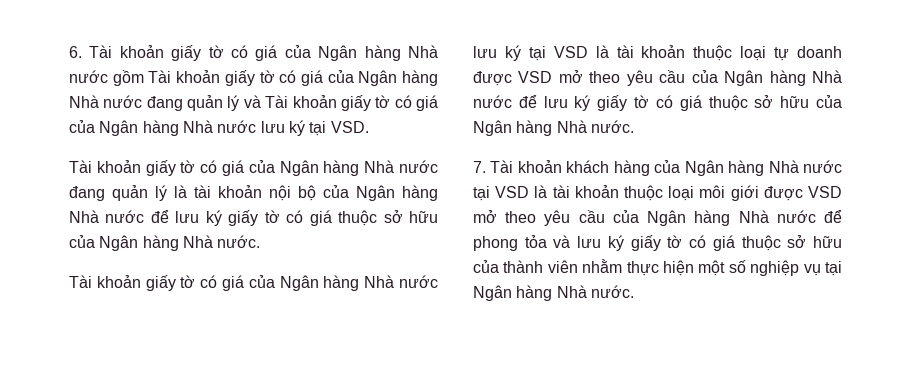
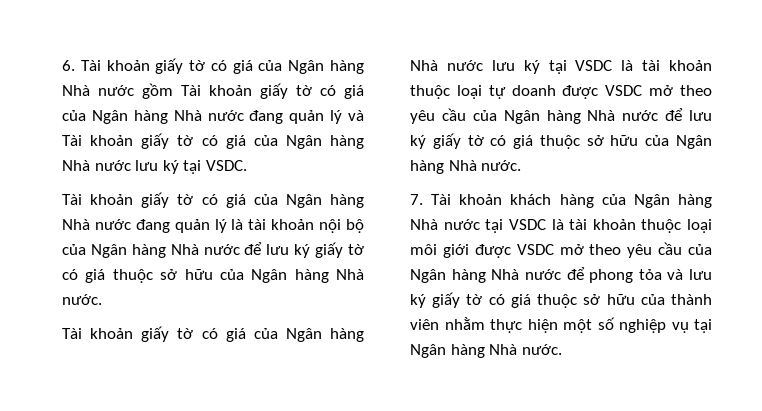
[330,121,369,133] VSD. -> [205,160,247,171] VSDC.
[553,46,588,58] VSD -> [575,60,613,71] VSDC
[518,71,553,83] VSD -> [605,85,643,96] VSDC
[495,186,530,198] VSD -> [508,219,546,230] VSDC
[808,186,842,198] VSD -> [516,244,554,255] VSDC

